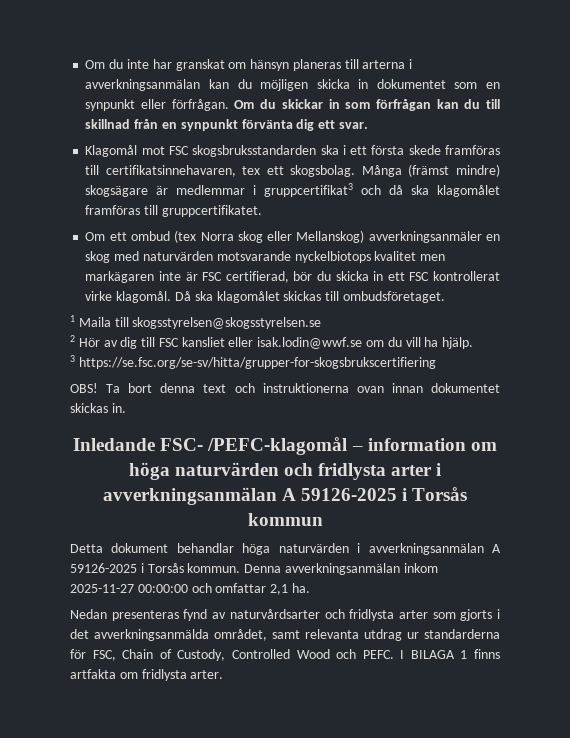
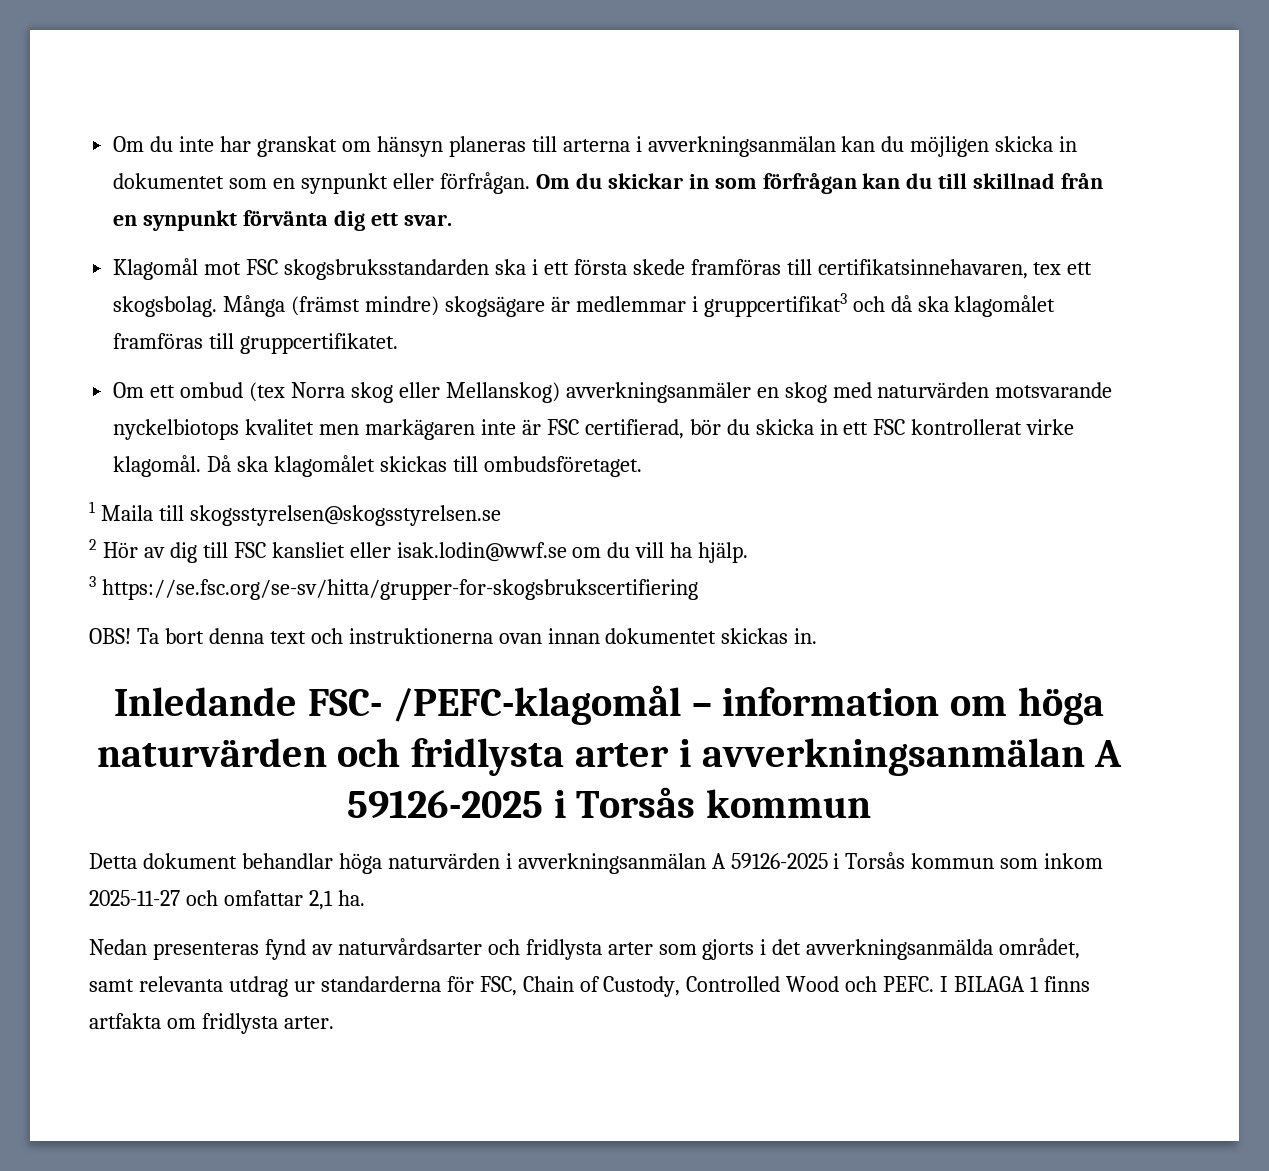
[187,563,400,575] kommun. Denna avverkningsanmälan -> [911,853,1039,869] kommun som
[137,584,188,593] 00:00:00 -> (180, 898) none

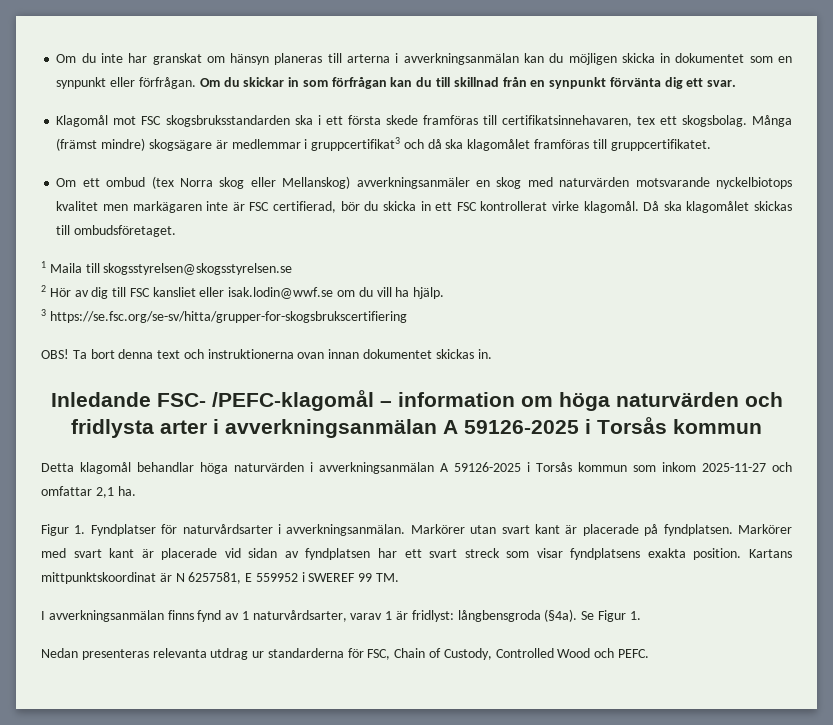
[142,853,237,869] dokument -> [80,462,131,474] klagomål
[89,938,1081,960] [89,979,134,992] Nedan presenteras fynd av naturvårdsarter och fridlysta arter som gjorts i det avverkningsanmälda området, samt -> [41,524,792,536] [41,548,792,560] [41,572,400,584] [41,609,641,622] [41,648,149,660] Figur 1. Fyndplatser för naturvårdsarter i avverkningsanmälan. Markörer utan svart kant är placerade på fyndplatsen. Markörer med svart kant är placerade vid sidan av fyndplatsen har ett svart streck som visar fyndplatsens exakta position. Kartans mittpunktskoordinat är N 6257581, E 559952 i SWEREF 99 TM. // I avverkningsanmälan finns fynd av 1 naturvårdsarter, varav 1 är fridlyst: långbensgroda (§4a). Se Figur 1. // Nedan presenteras
[940,976,1090,992] [89,1013,334,1034] I BILAGA 1 finns artfakta om fridlysta arter. -> (649, 653) none

